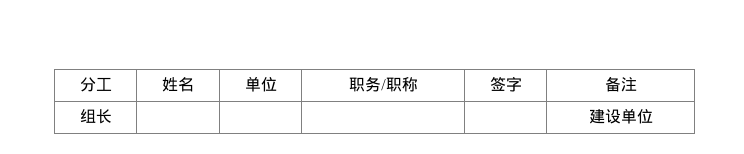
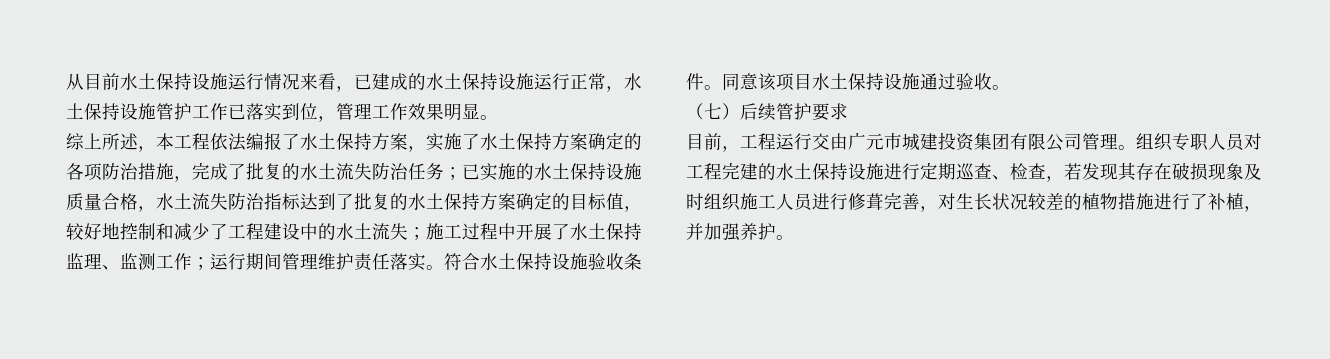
[79,77,112,92] [162,77,194,92] [244,76,277,92] [348,76,418,92] [489,76,522,92] [604,76,637,92] [79,109,112,124] [588,108,653,124] 分工 | 姓名 | 单位 | 职务/职称 | 签字 | 备注 // 组长 | | | | | 建设单位 -> [66,73,642,92] [66,103,498,122] [66,132,642,152] [66,162,642,182] [66,192,642,212] [66,223,642,241] [66,253,642,271] [686,73,1010,91] [686,103,848,121] [686,132,1262,152] [686,162,1262,182] [686,192,1262,212] [686,223,794,241] 从目前水土保持设施运行情况来看，已建成的水土保持设施运行正常，水土保持设施管护工作已落实到位，管理工作效果明显。 // 综上所述，本工程依法编报了水土保持方案，实施了水土保持方案确定的各项防治措施，完成了批复的水土流失防治任务；已实施的水土保持设施质量合格，水土流失防治指标达到了批复的水土保持方案确定的目标值，较好地控制和减少了工程建设中的水土流失；施工过程中开展了水土保持监理、监测工作；运行期间管理维护责任落实。符合水土保持设施验收条件。同意该项目水土保持设施通过验收。 // （七）后续管护要求 // 目前，工程运行交由广元市城建投资集团有限公司管理。组织专职人员对工程完建的水土保持设施进行定期巡查、检查，若发现其存在破损现象及时组织施工人员进行修葺完善，对生长状况较差的植物措施进行了补植，并加强养护。

